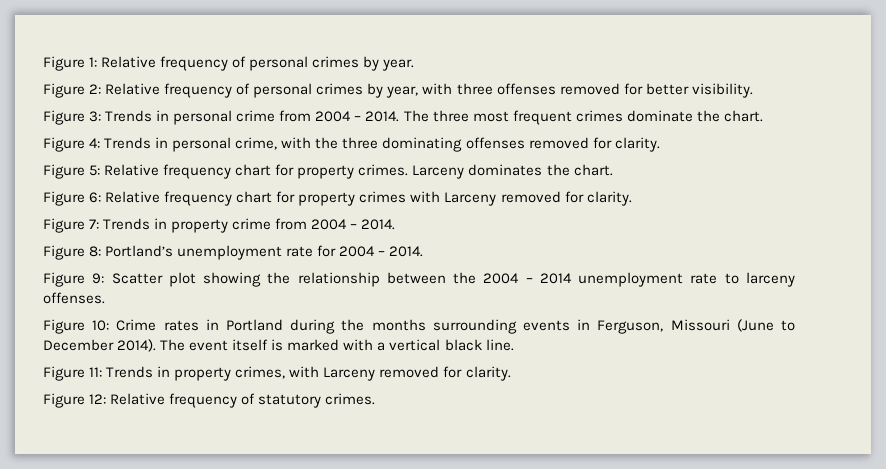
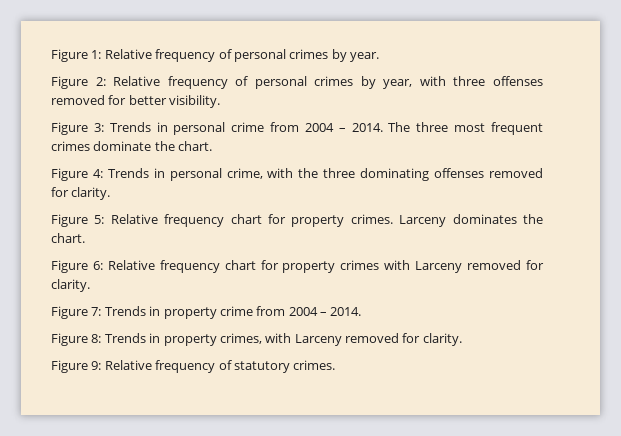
[105,245,424,260] [43,272,795,287] [43,292,105,304] [43,319,796,334] [43,339,514,352] [43,366,103,381] Portland’s unemployment rate for 2004 – 2014. // Figure 9: Scatter plot showing the relationship between the 2004 – 2014 unemployment rate to larceny offenses. // Figure 10: Crime rates in Portland during the months surrounding events in Ferguson, Missouri (June to December 2014). The event itself is marked with a vertical black line. // Figure 11: -> (102, 338) none
[89,394,107,404] 12: -> [91,361,102,370] 9:

